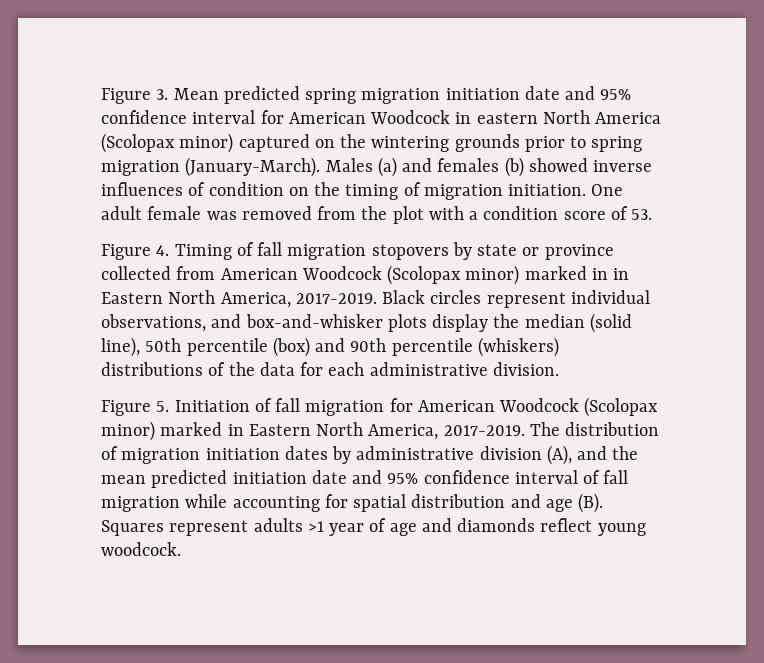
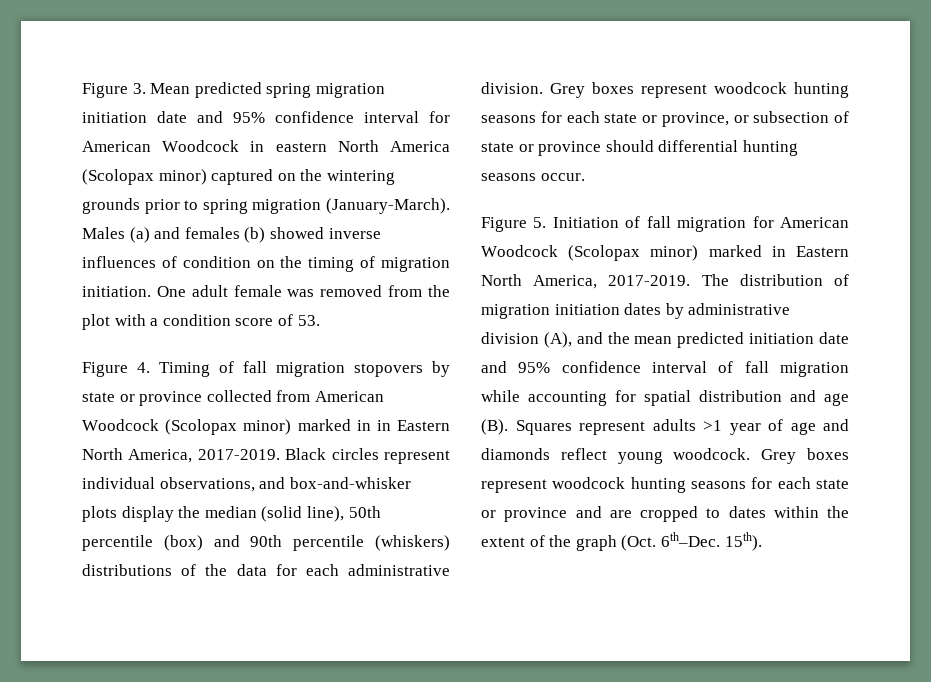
(559, 369) none -> [550,82,849,98] [481,111,849,127] [481,140,798,156] [481,173,585,181] Grey boxes represent woodcock hunting seasons for each state or province, or subsection of state or province should differential hunting seasons occur.
(181, 549) none -> [761,448,849,464] [481,477,849,493] [481,506,849,522] [481,532,762,551] Grey boxes represent woodcock hunting seasons for each state or province and are cropped to dates within the extent of the graph (Oct. 6th–Dec. 15th).

